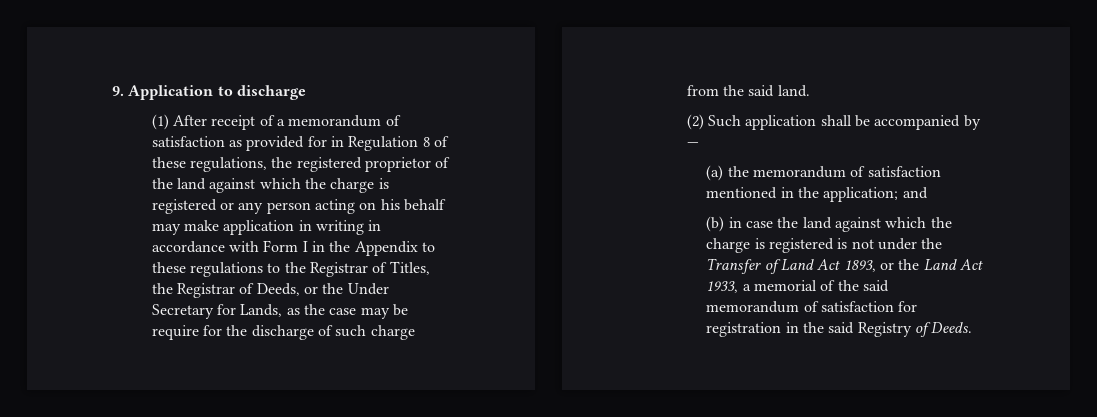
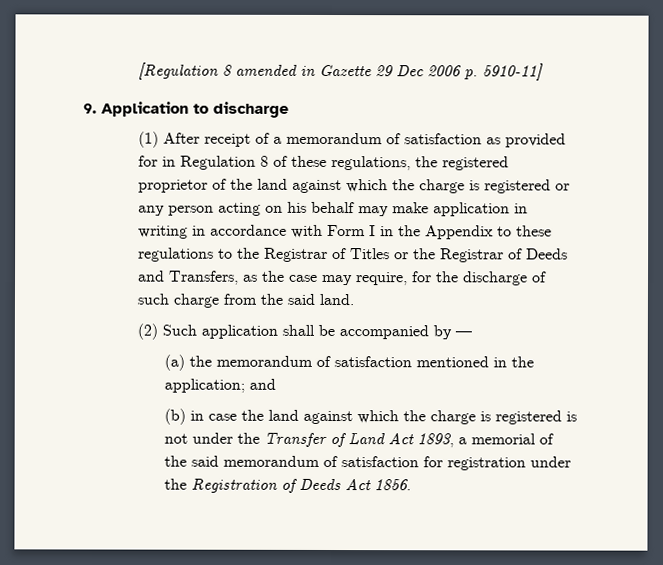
(112, 91) none -> [137,62,543,81] [Regulation 8 amended in Gazette 29 Dec 2006 p. 5910-11] //
[389,261,430,275] [151,283,389,298] [151,304,283,319] Titles, the Registrar of Deeds, or the Under Secretary for Lands, -> [349,248,568,263] [137,270,239,285] Titles or the Registrar of Deeds and Transfers,
[392,304,408,316] [151,325,199,340] be require -> [354,272,408,286] require,
[880,259,984,271] [706,281,739,293] or the Land Act 1933, -> (455, 440) none
[785,322,973,337] in the said Registry of Deeds. -> [530,456,572,468] [164,478,412,493] under the Registration of Deeds Act 1856.

